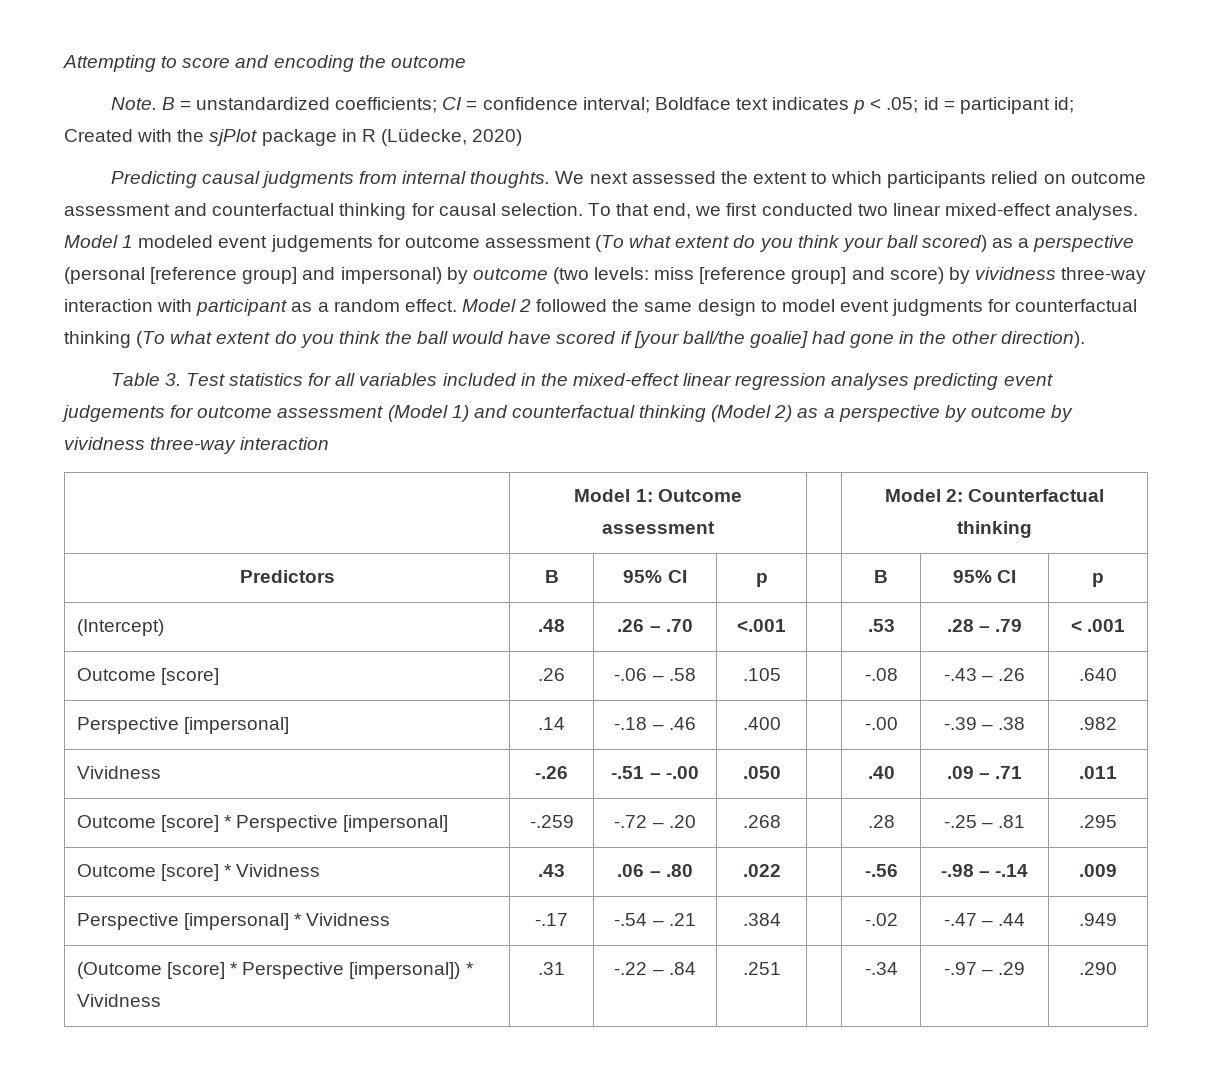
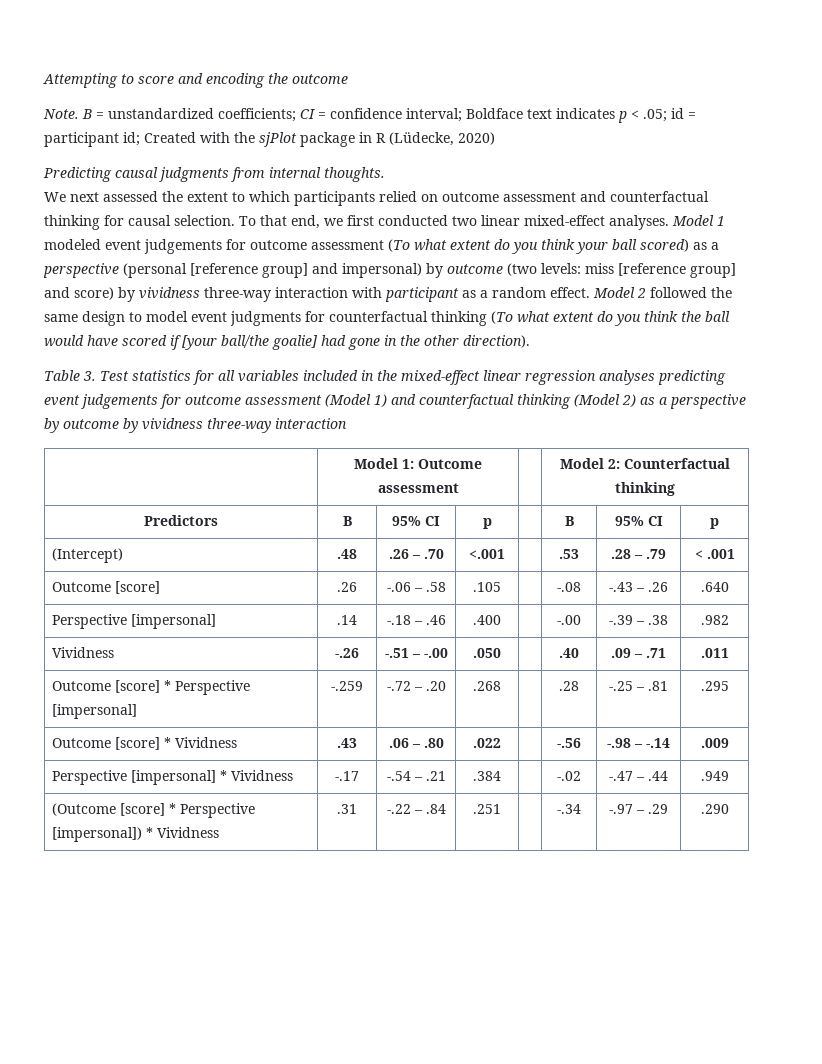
(551, 179) none -> (385, 174) //

